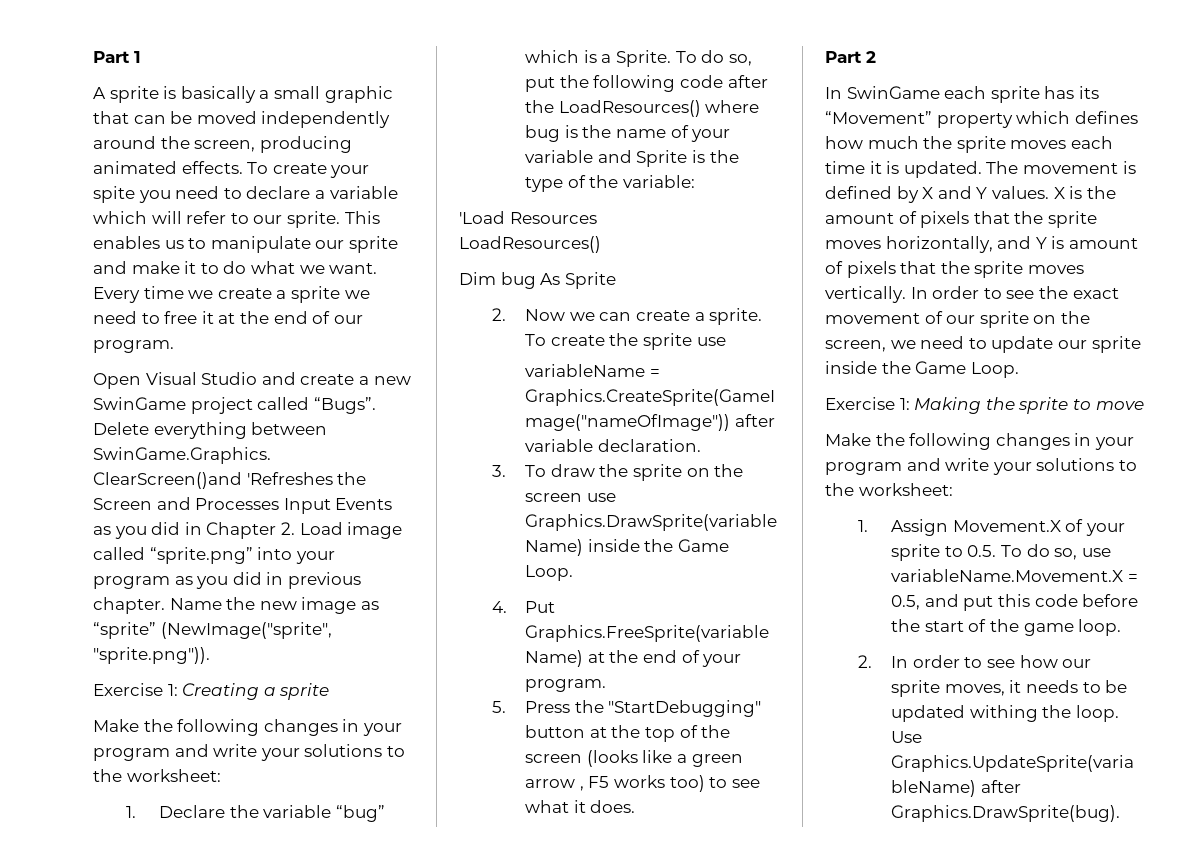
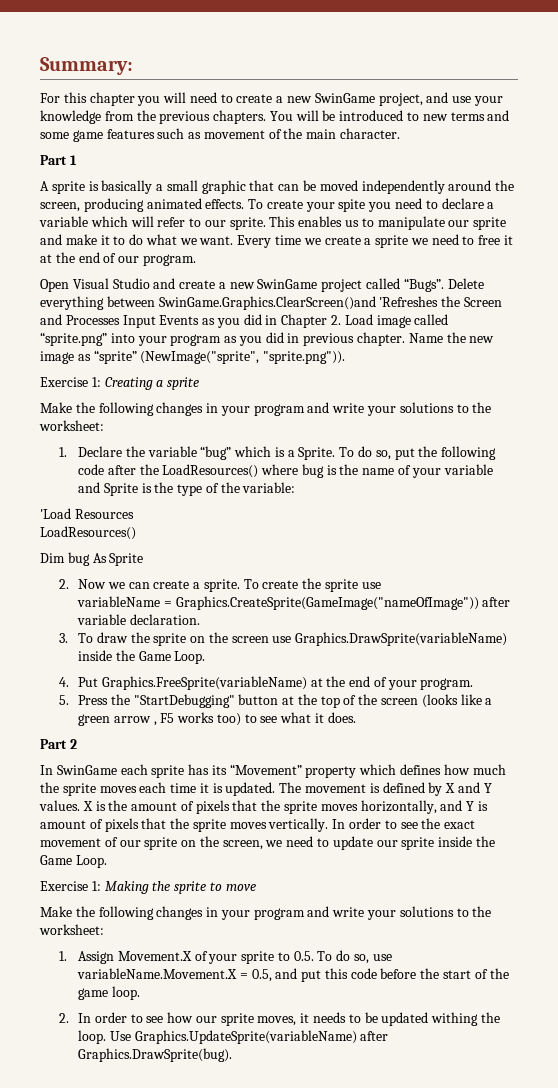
(93, 57) none -> [40,57,133,75] [40,92,503,106] [40,110,510,124] [40,128,401,142] Summary: // For this chapter you will need to create a new SwinGame project, and use your knowledge from the previous chapters. You will be introduced to new terms and some game features such as movement of the main character. //

